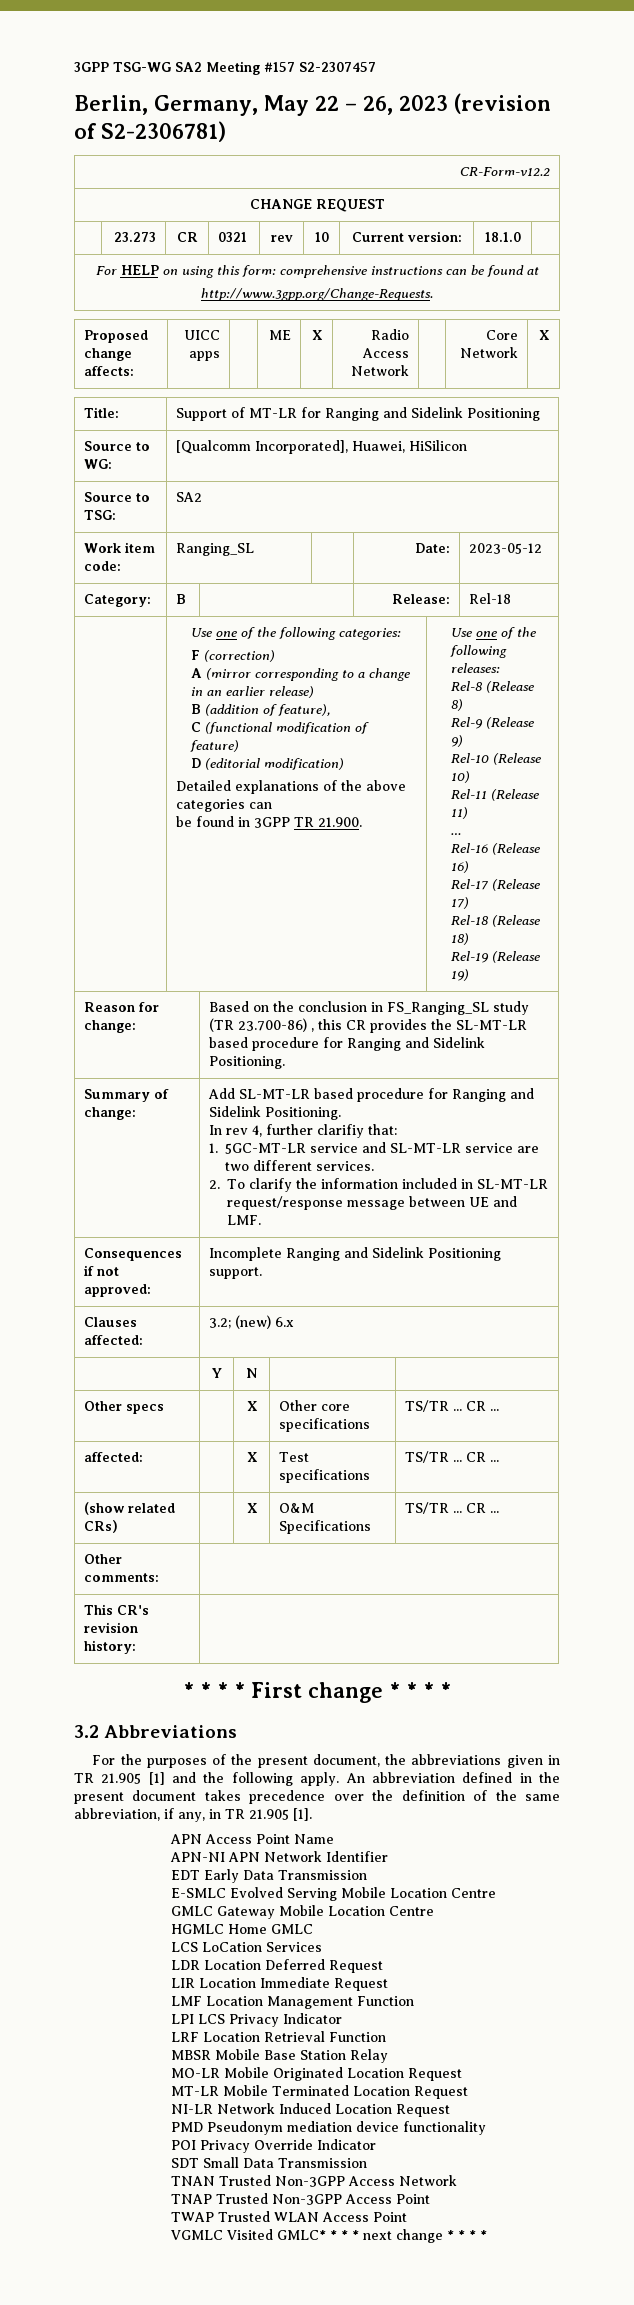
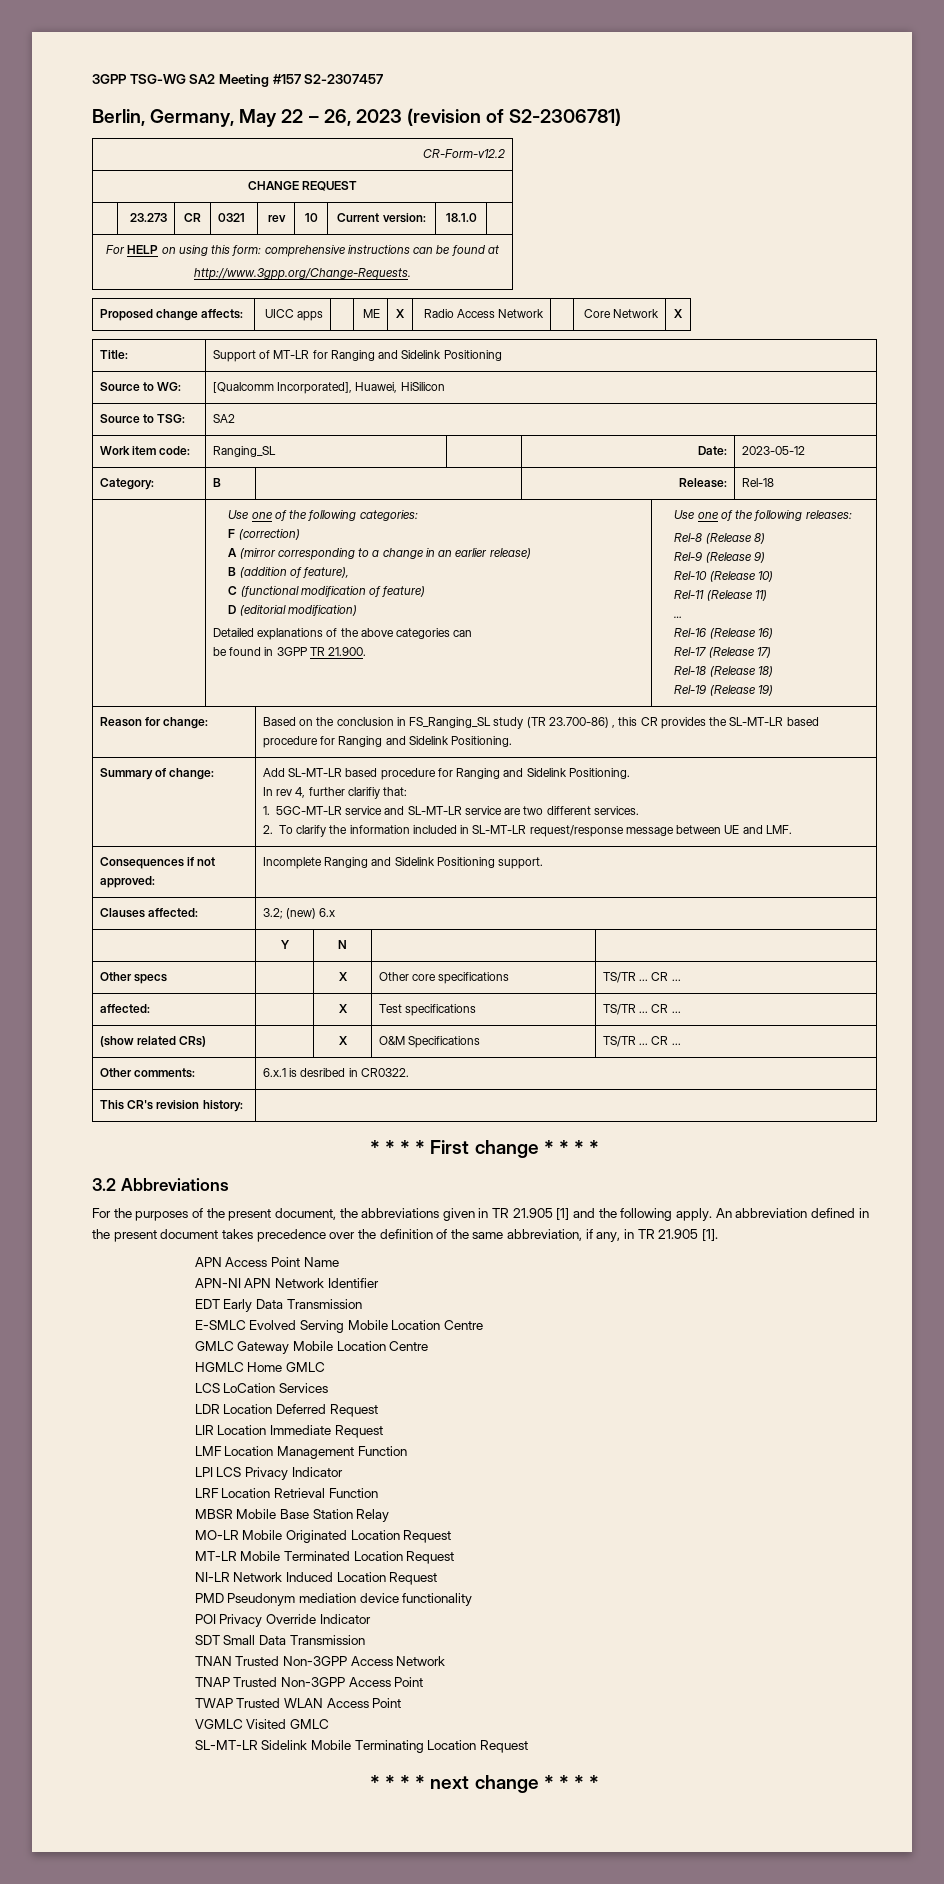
(160, 1577) none -> [262,1068,409,1077] 6.x.1 is desribed in CR0322.
[276,2230,326,2240] GMLC* -> [290,1719,330,1729] [194,1740,528,1753] [369,1775,380,1789] GMLC // SL-MT-LR Sidelink Mobile Terminating Location Request // *

